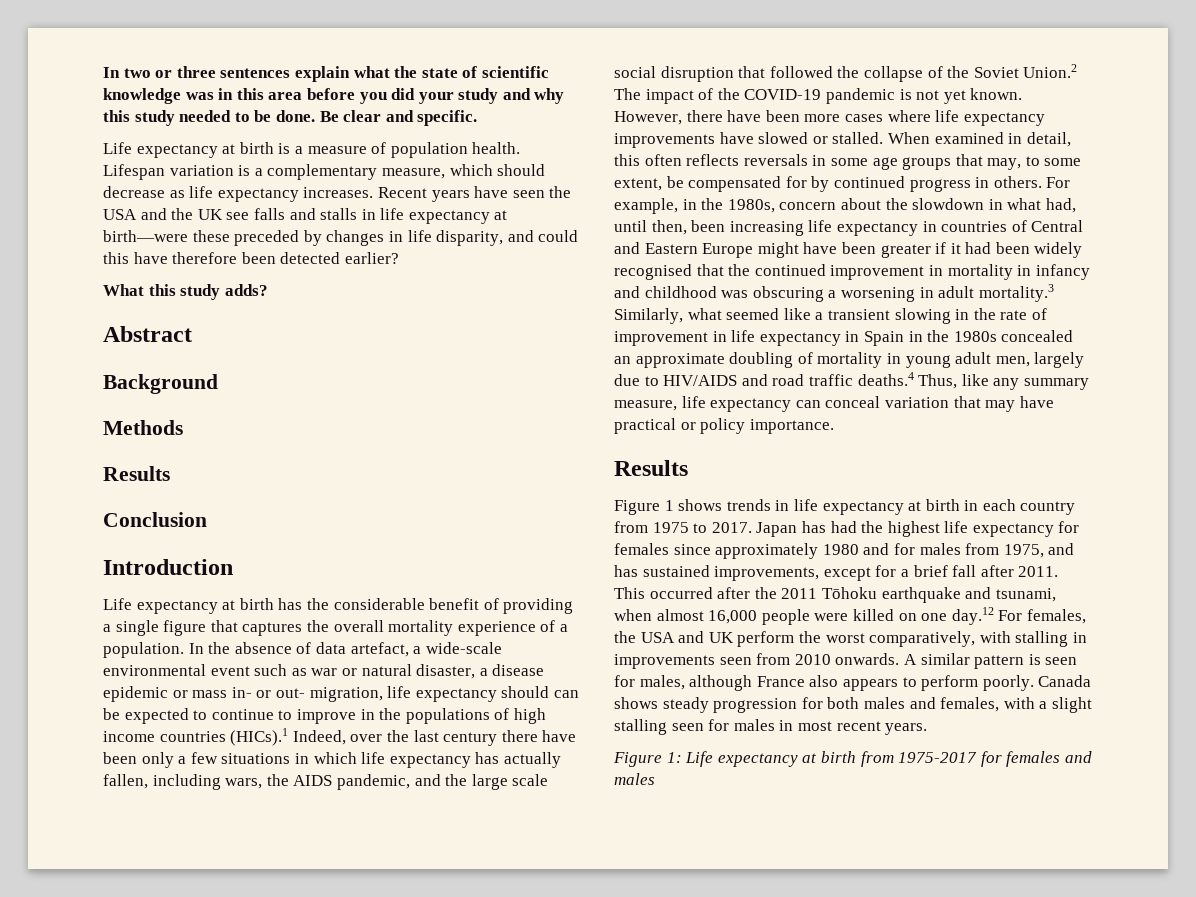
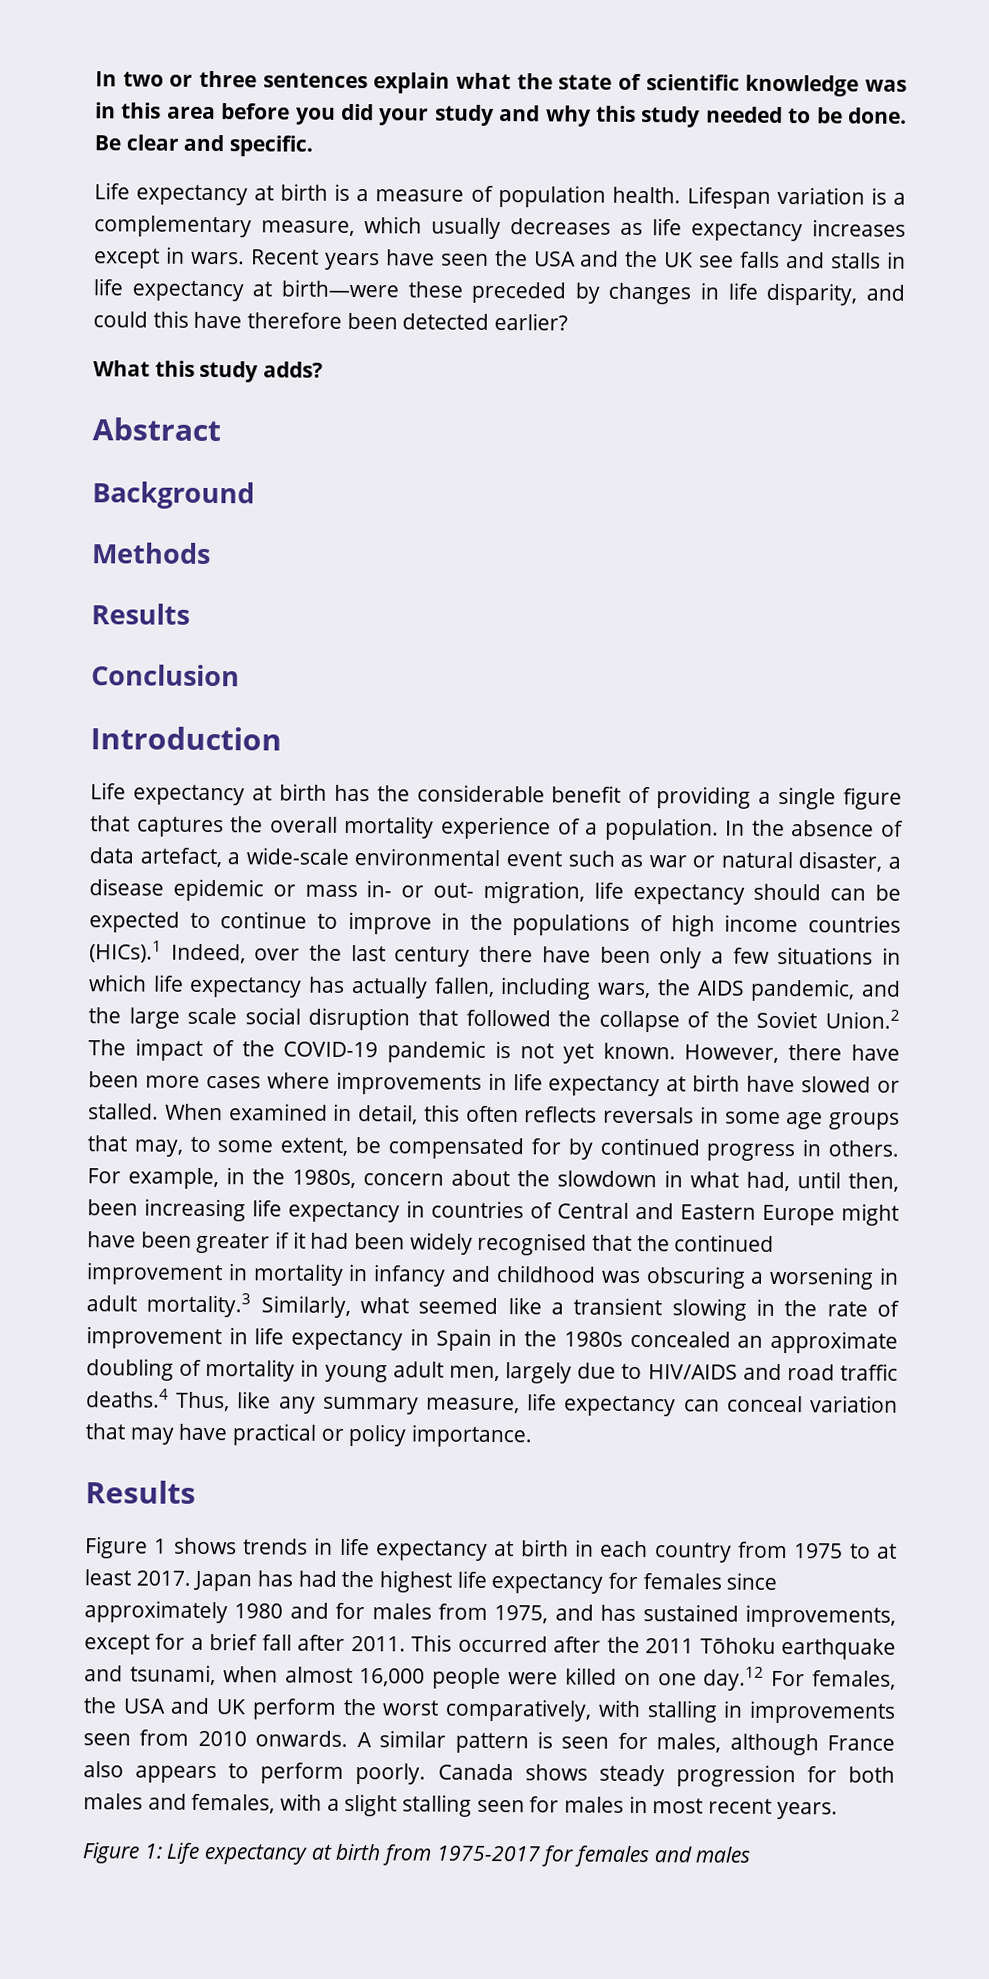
[497,164,546,176] [103,186,165,198] should decrease -> [431,217,611,240] usually decreases
[303,187,374,198] increases. -> [812,219,906,237] [94,246,245,269] increases except in wars.
[935,110,1045,126] [614,133,715,148] life expectancy improvements -> [335,1071,741,1097] improvements in life expectancy at birth
(708, 528) none -> [877,1543,898,1559] [84,1569,131,1586] at least

